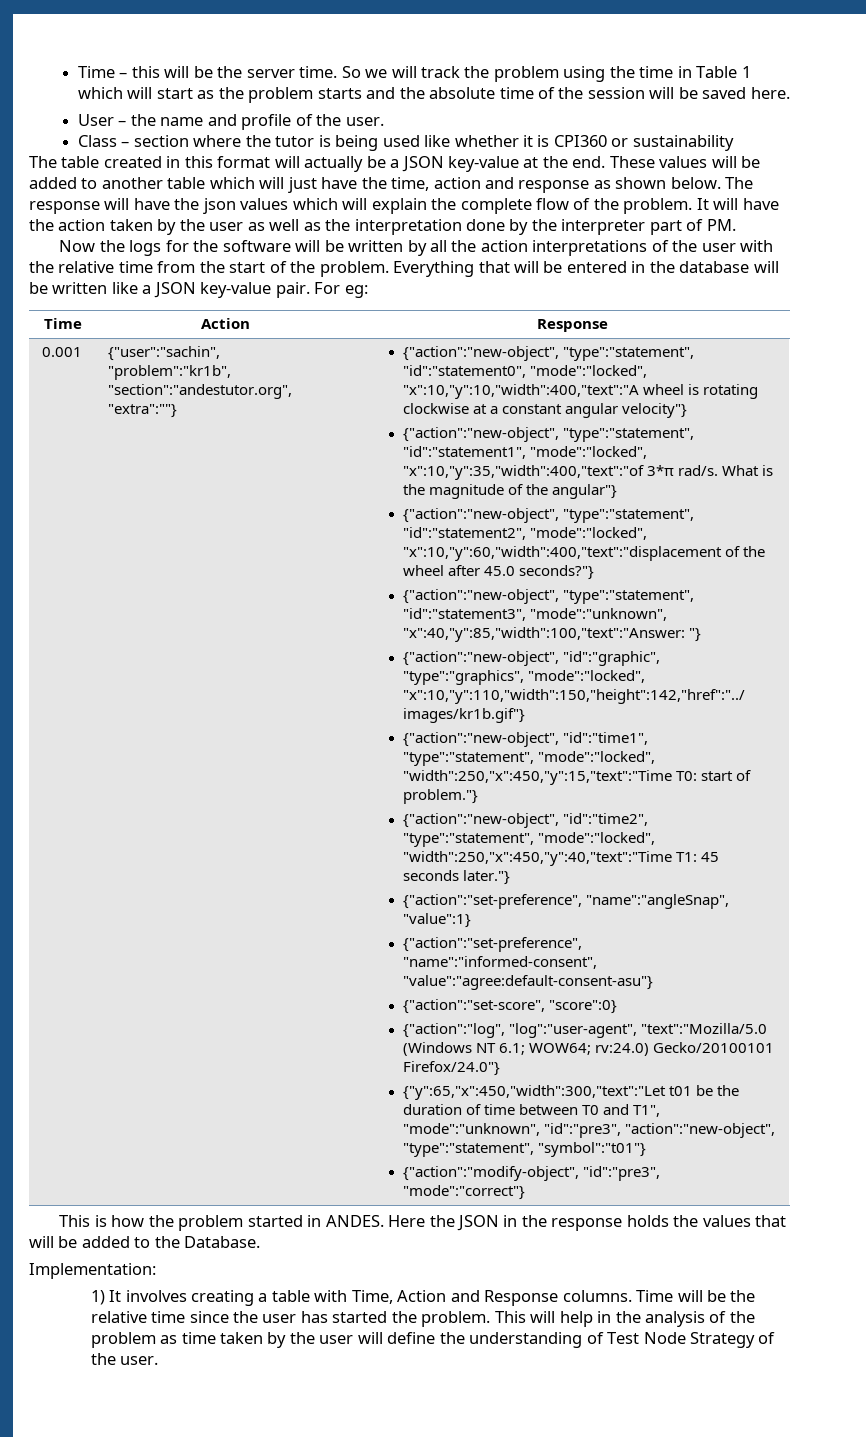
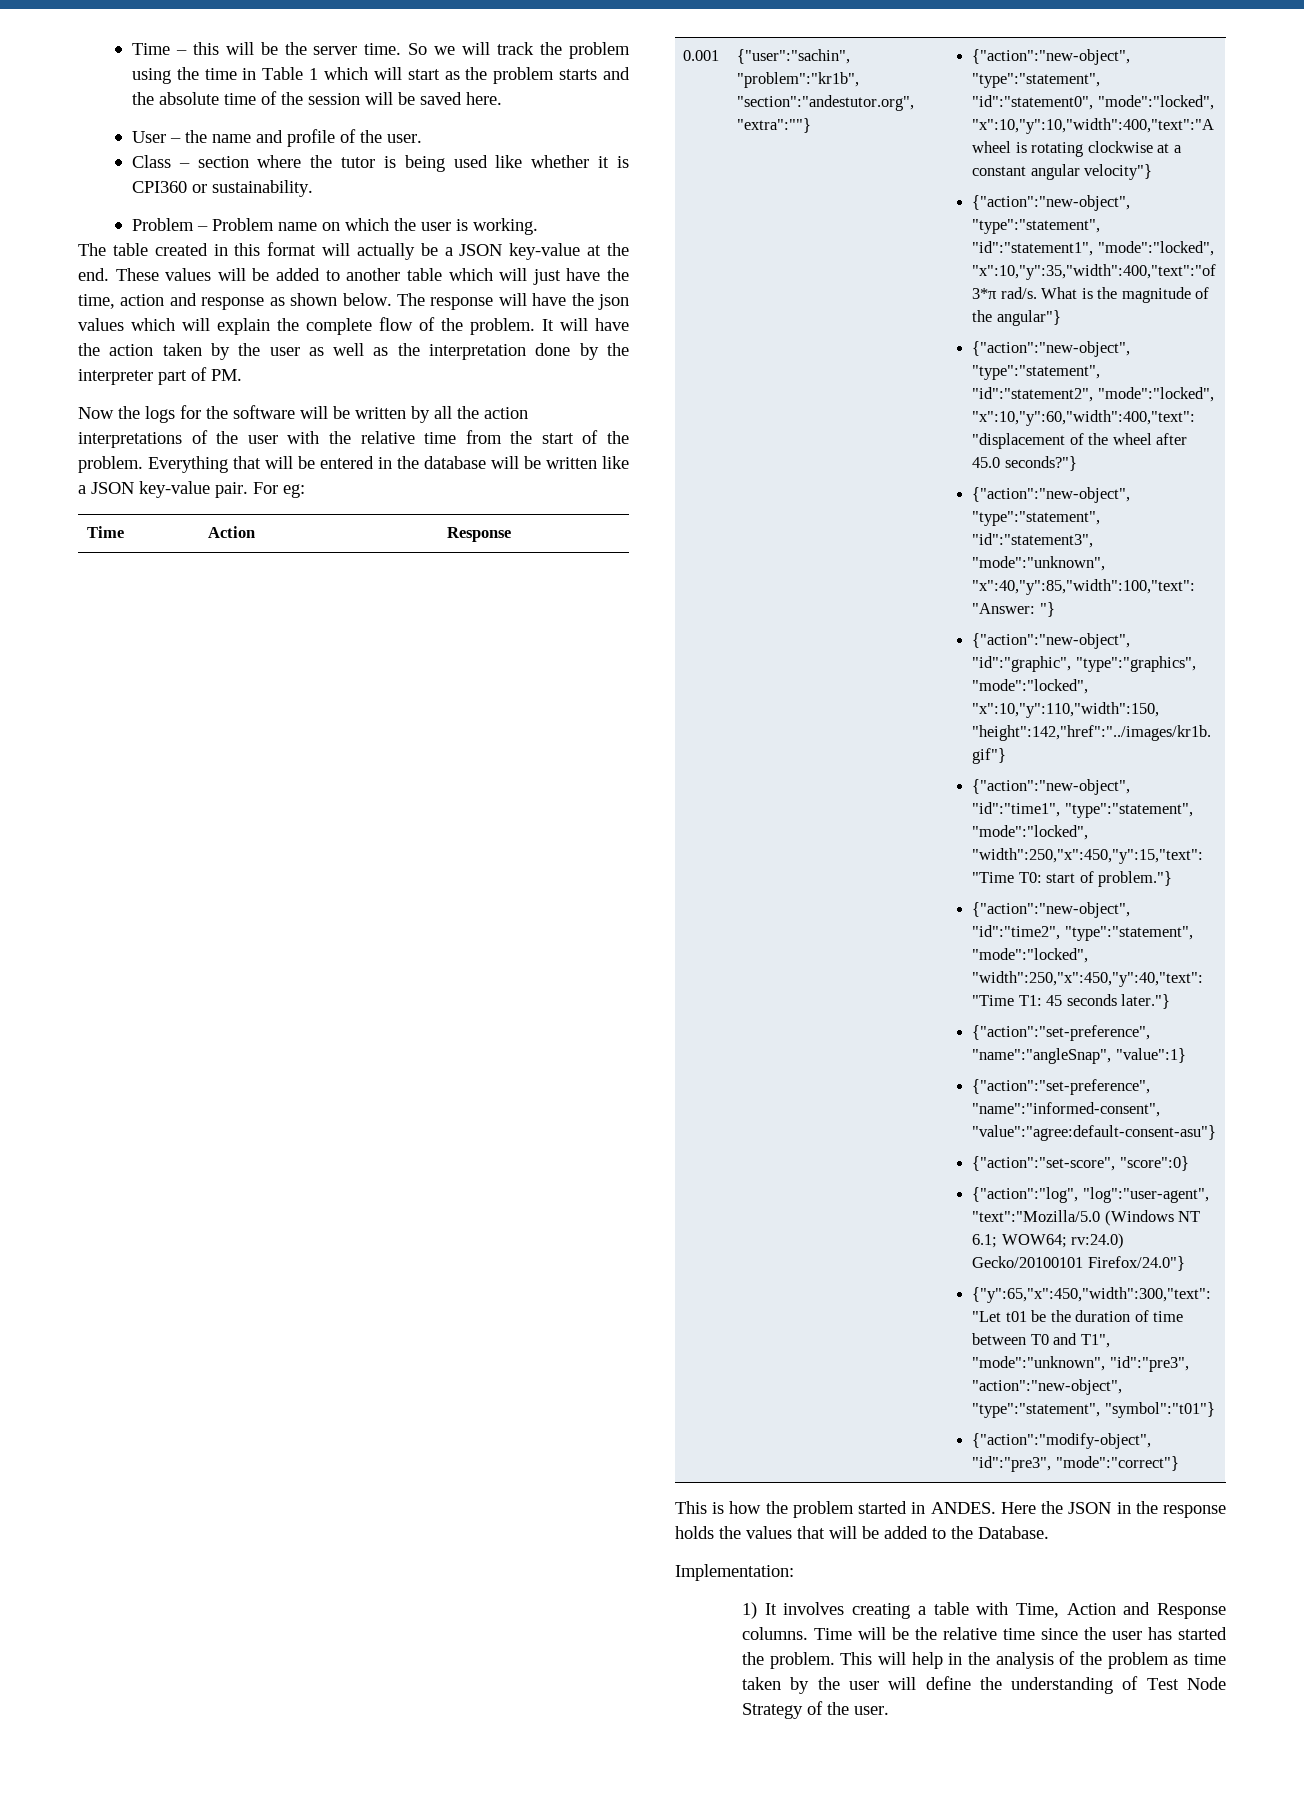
[632,135,734,151] sustainability -> [211,180,313,197] [131,218,538,235] sustainability. // Problem – Problem name on which the user is working.

